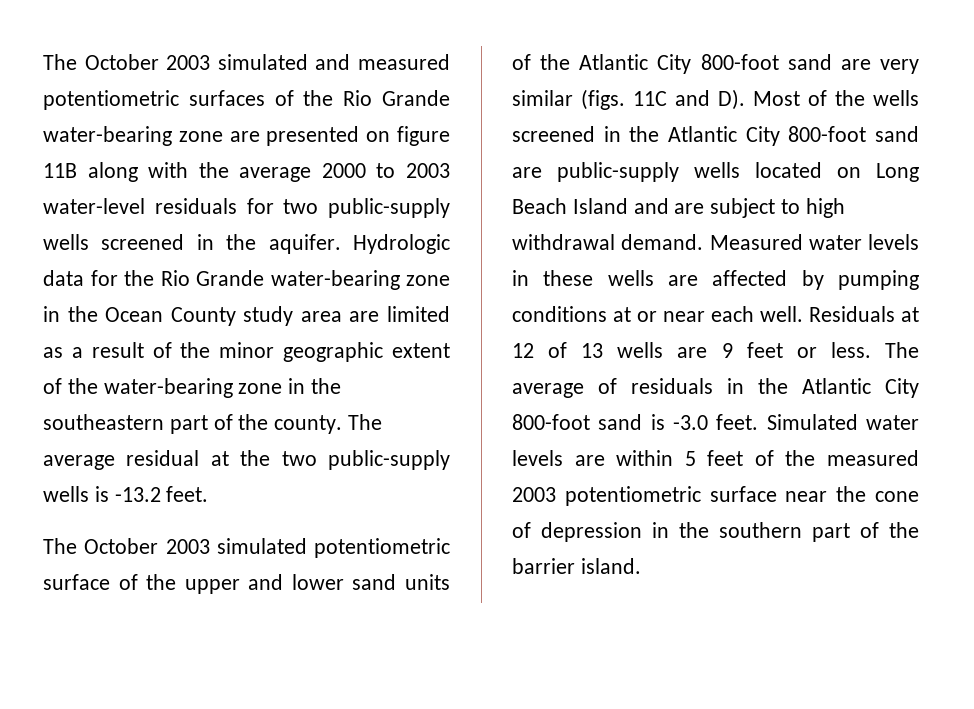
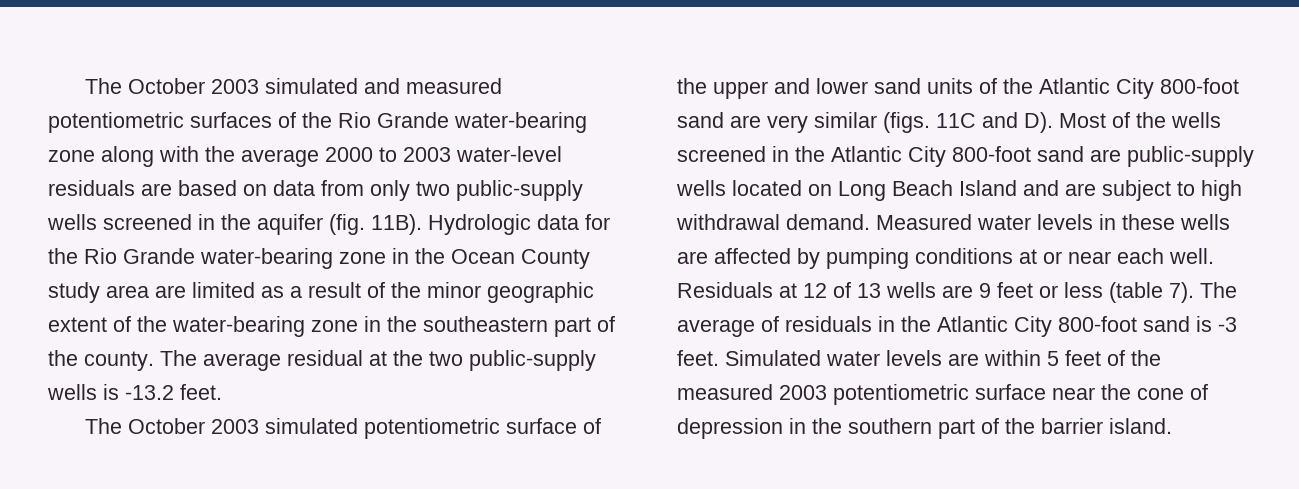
[229,126,451,146] [43,163,77,178] are presented on figure 11B -> (95, 156) none
[246,198,274,214] for -> [141,180,410,201] are based on data from only
[268,234,341,254] aquifer. -> [257,214,422,235] aquifer (fig. 11B).
[830,342,871,358] less. -> [1064,282,1194,303] less (table 7).
[673,415,708,430] -3.0 -> [1218,317,1237,332] -3

